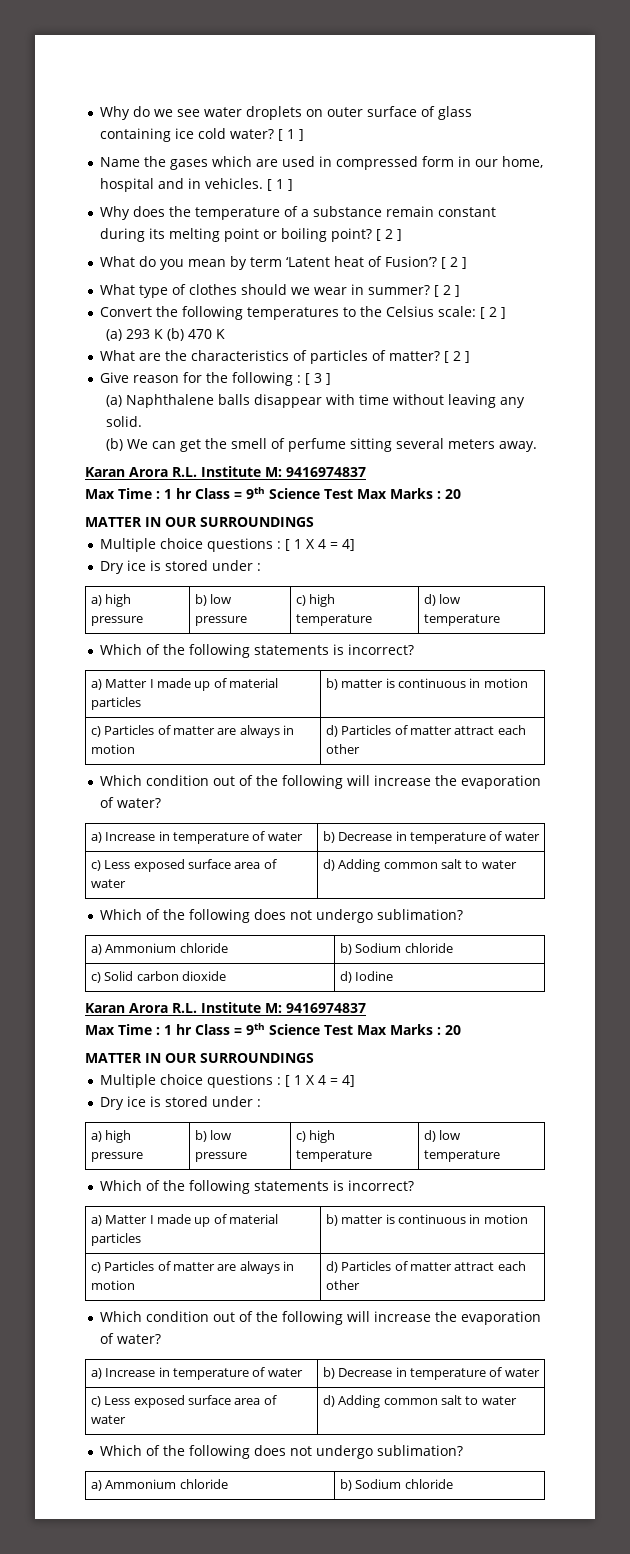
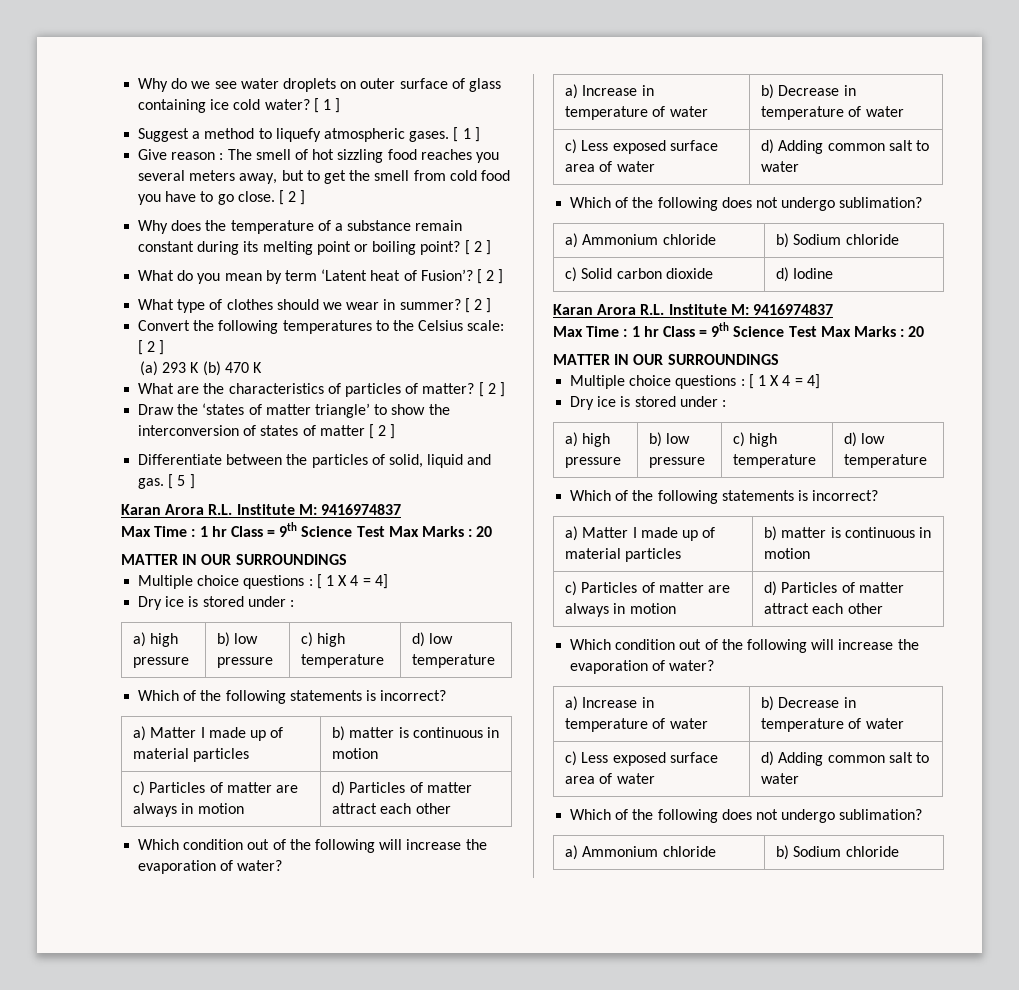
[100,156,544,170] [100,178,285,192] Name the gases which are used in compressed form in our home, hospital and in vehicles. [ 1 -> [138,127,480,142] [138,149,499,163] [138,170,510,184] [138,190,297,205] Suggest a method to liquefy atmospheric gases. [ 1 ] // Give reason : The smell of hot sizzling food reaches you several meters away, but to get the smell from cold food you have to go close. [ 2
[100,372,332,386] [105,394,525,408] [105,416,142,427] [105,438,537,452] Give reason for the following : [ 3 ] // (a) Naphthalene balls disappear with time without leaving any solid. // (b) We can get the smell of perfume sitting several meters away. -> [138,403,450,418] [138,424,396,439] [138,454,492,468] [138,474,195,489] Draw the ‘states of matter triangle’ to show the interconversion of states of matter [ 2 ] // Differentiate between the particles of solid, liquid and gas. [ 5 ]

